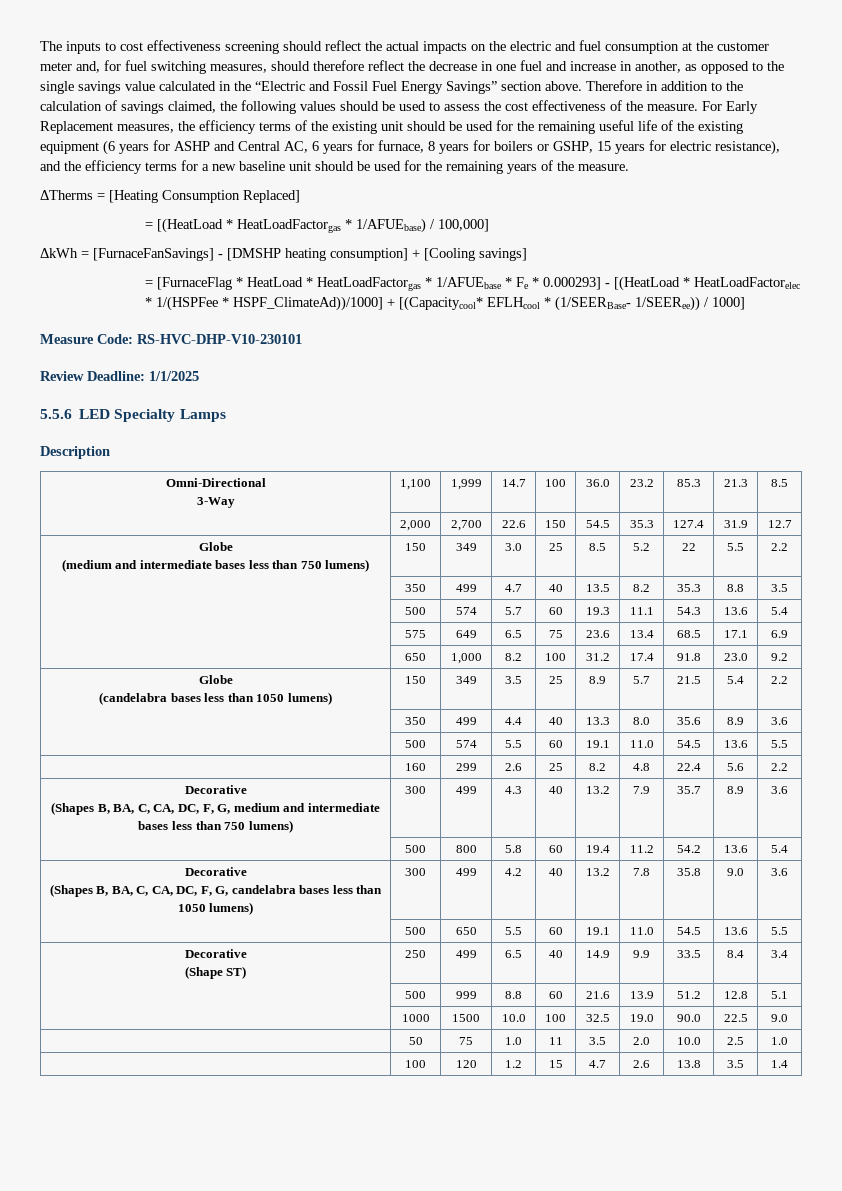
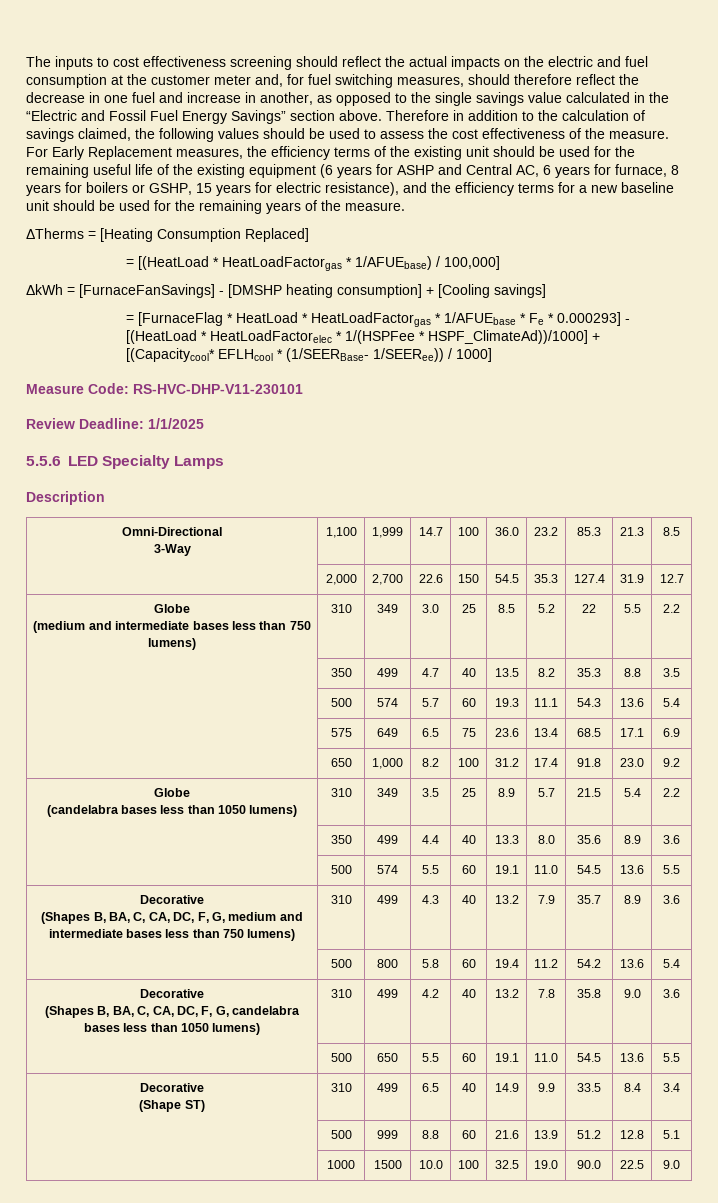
[137,334,302,344] RS-HVC-DHP-V10-230101 -> [133,384,303,394] RS-HVC-DHP-V11-230101
[404,543,426,551] 150 -> [330,604,352,613] 310
[404,676,426,684] 150 -> [330,788,352,797] 310
[404,763,426,771] [455,763,477,771] [505,763,522,771] [548,763,563,771] [589,763,606,771] [633,763,650,771] [676,763,701,771] [727,763,744,771] [771,763,788,771] // | 160 | 299 | 2.6 | 25 | 8.2 | 4.8 | 22.4 | 5.6 | 2.2 -> (680, 869) none
[404,786,426,794] 300 -> [330,895,352,904] 310
[404,868,426,876] 300 -> [330,989,352,998] 310
[404,950,426,958] 250 -> [330,1083,352,1092] 310
[408,1037,423,1045] [458,1037,473,1045] [505,1037,522,1045] [548,1037,563,1045] [589,1037,606,1045] [633,1037,650,1045] [676,1037,701,1045] [727,1037,744,1045] [771,1037,788,1045] [404,1060,426,1068] [455,1060,477,1068] [505,1060,522,1068] [548,1060,563,1068] [589,1060,606,1068] [633,1060,650,1068] [676,1060,701,1068] [727,1060,744,1068] [771,1060,788,1068] // | 50 | 75 | 1.0 | 11 | 3.5 | 2.0 | 10.0 | 2.5 | 1.0 // | 100 | 120 | 1.2 | 15 | 4.7 | 2.6 | 13.8 | 3.5 | 1.4 -> (680, 1164) none

